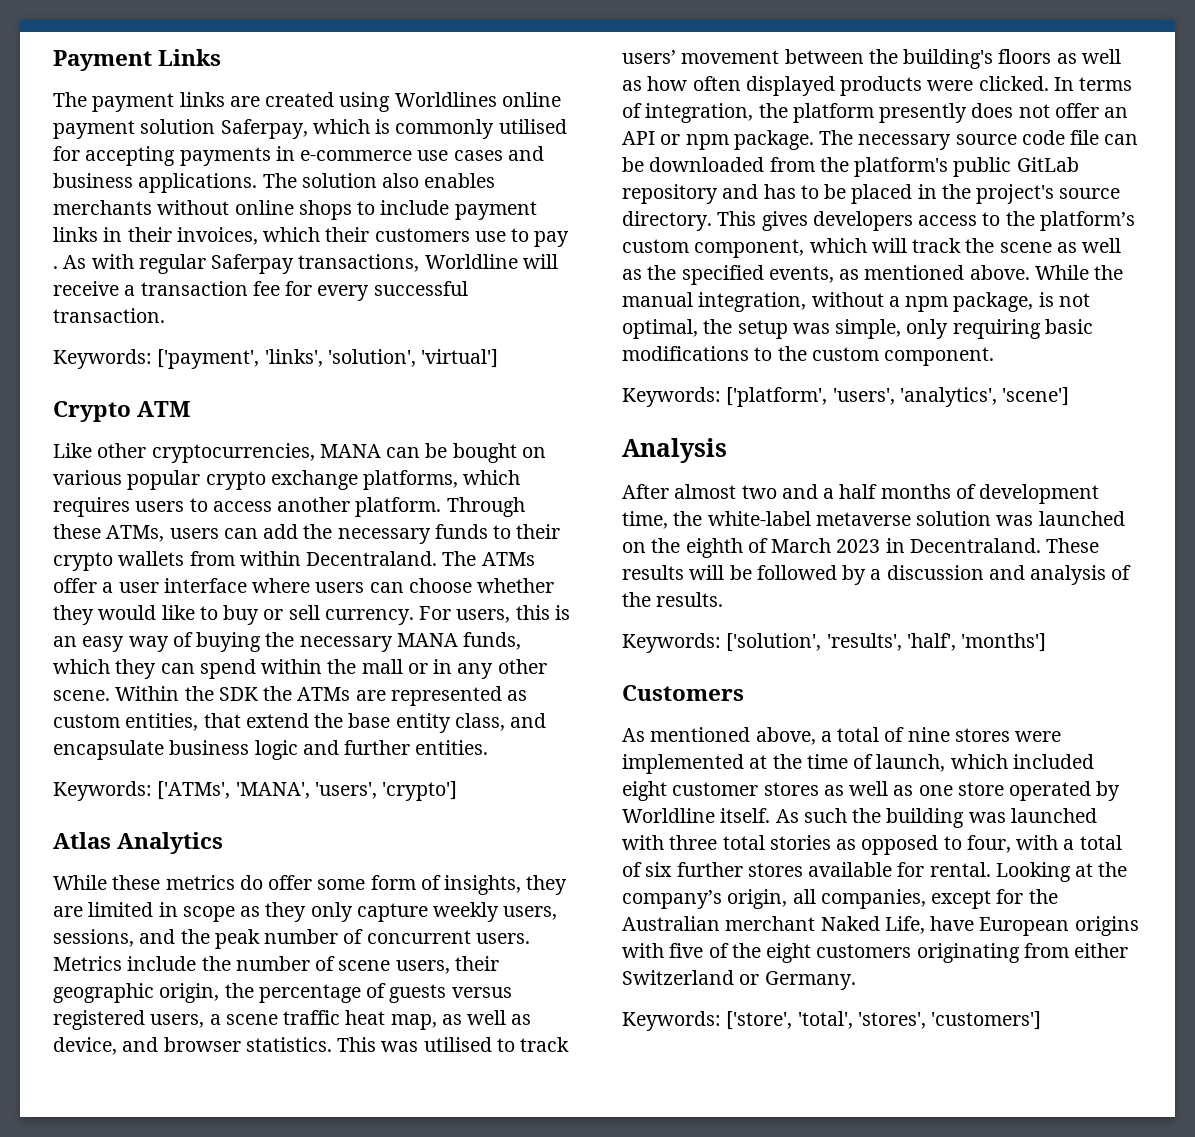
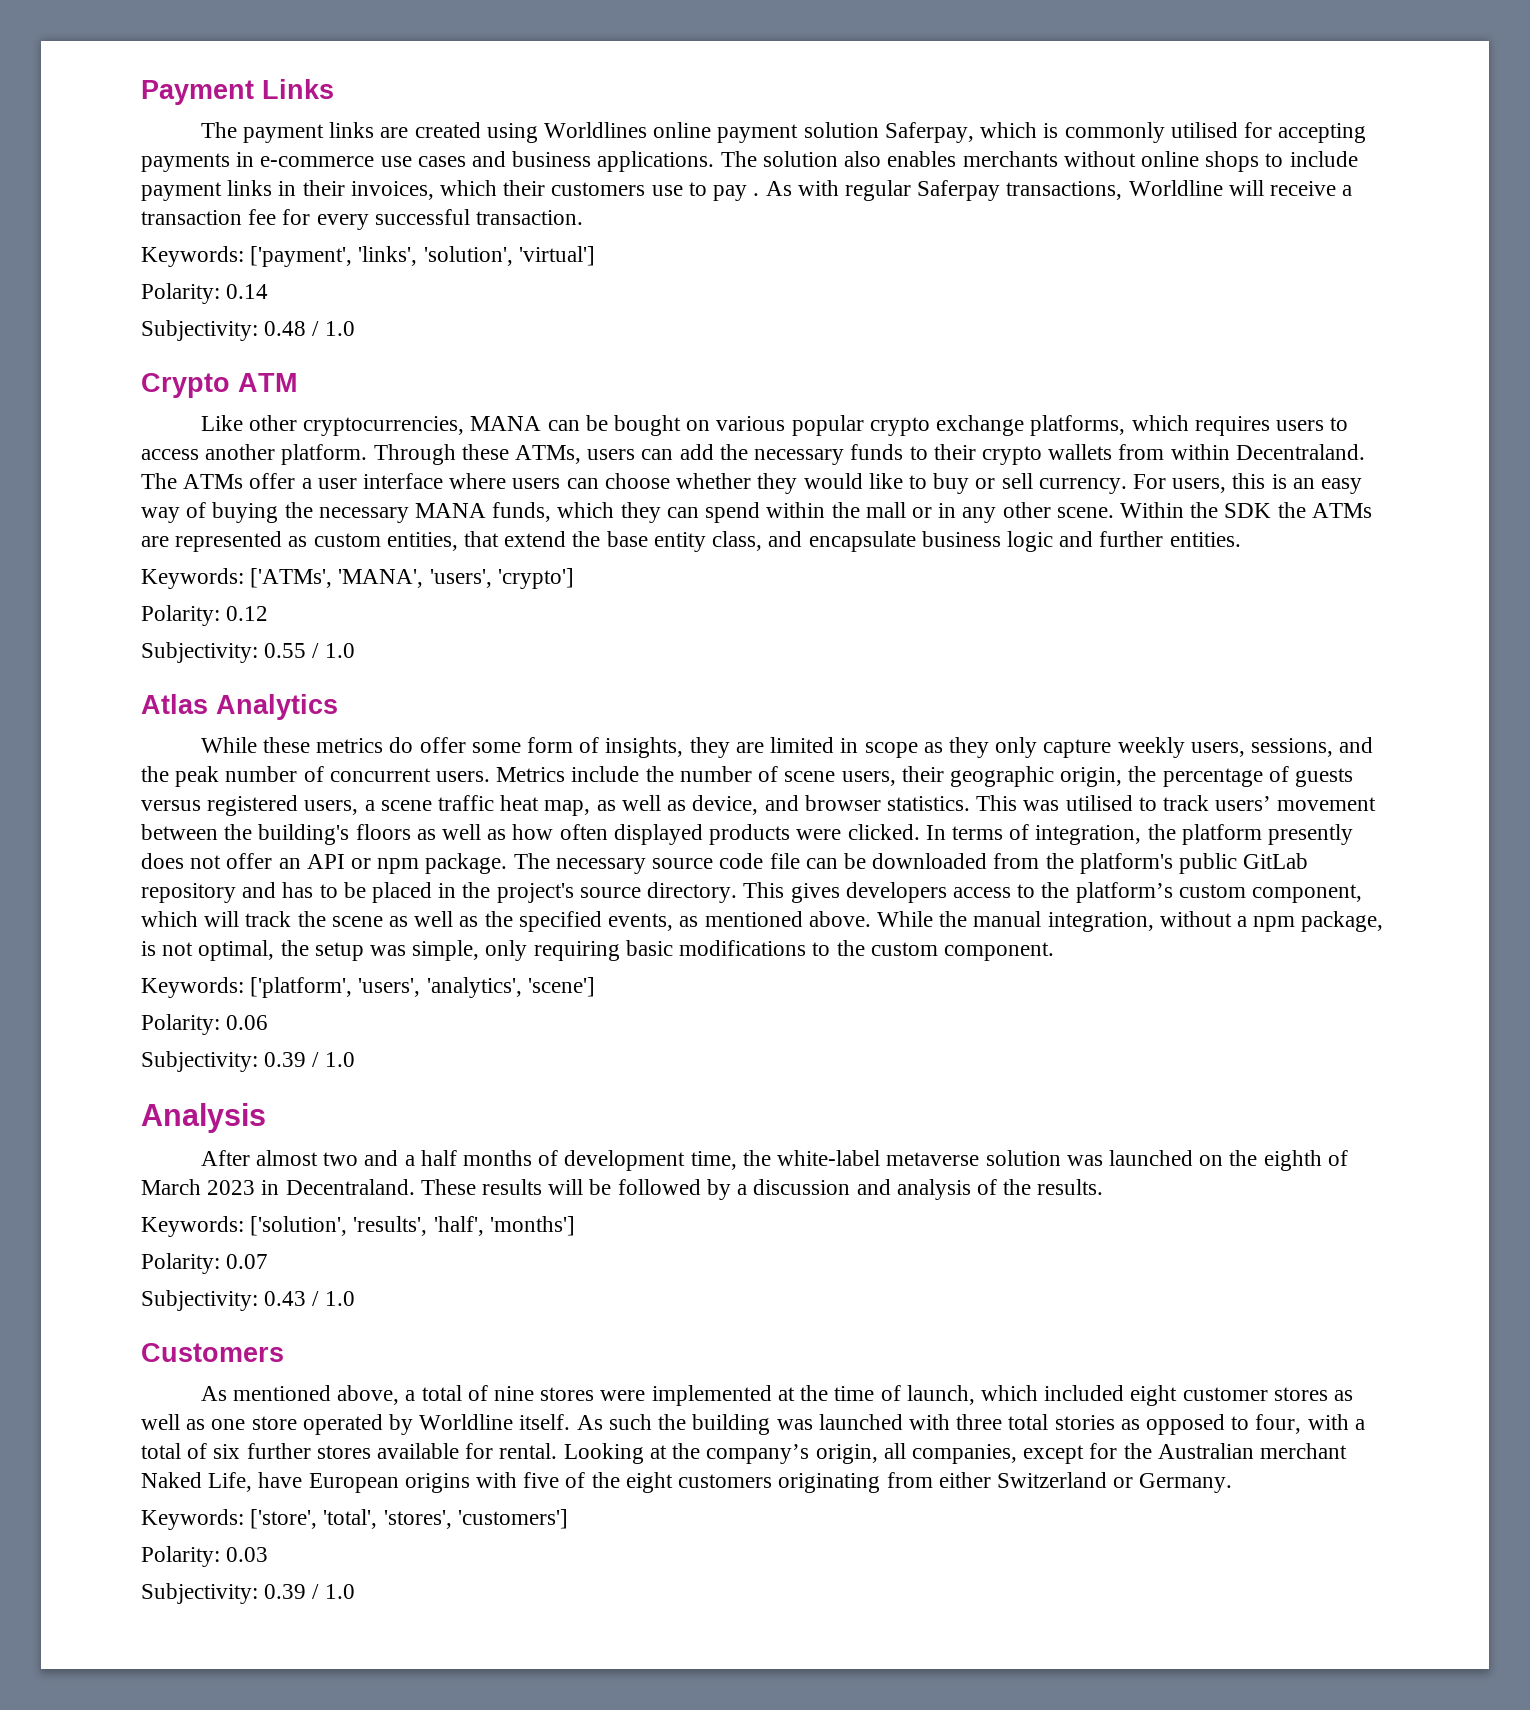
(499, 358) none -> [141,283,269,304] [141,320,355,341] // Polarity: 0.14 // Subjectivity: 0.48 / 1.0
(458, 791) none -> [141,605,269,626] [141,642,355,663] // Polarity: 0.12 // Subjectivity: 0.55 / 1.0
(1070, 396) none -> [141,1014,269,1035] [141,1051,355,1072] // Polarity: 0.06 // Subjectivity: 0.39 / 1.0
(1047, 642) none -> [141,1253,269,1274] [141,1290,355,1311] // Polarity: 0.07 // Subjectivity: 0.43 / 1.0
(1042, 1020) none -> [141,1546,269,1567] [141,1583,355,1604] // Polarity: 0.03 // Subjectivity: 0.39 / 1.0

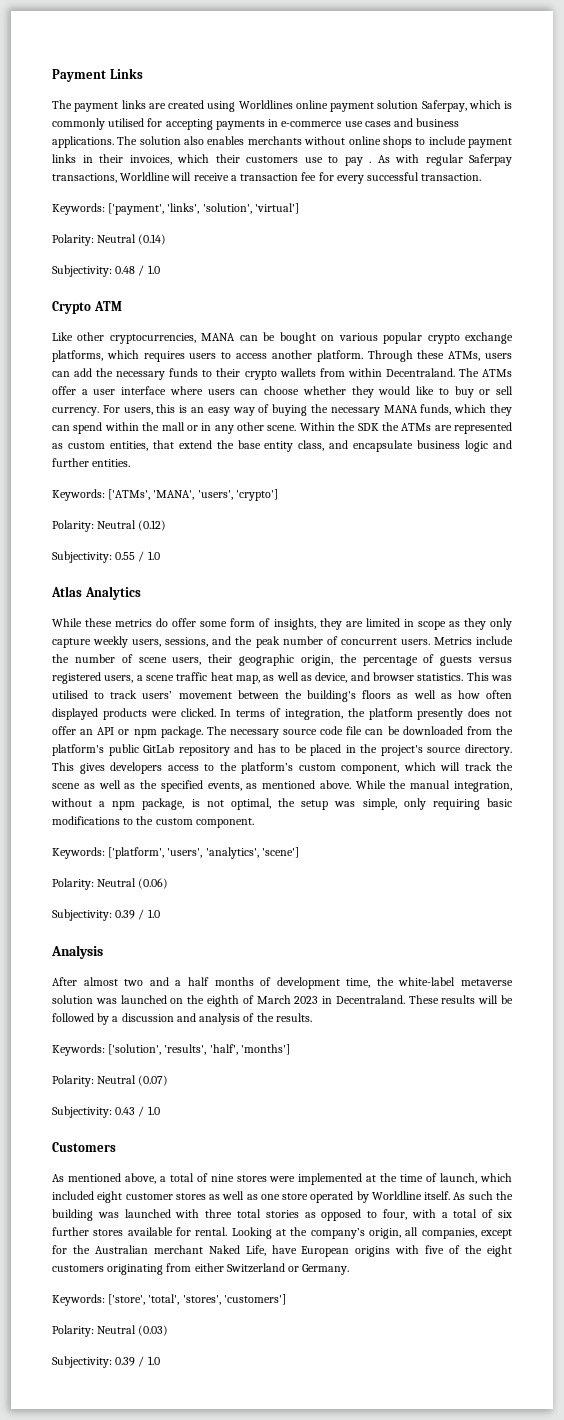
[226,284,269,299] 0.14 -> [97,234,167,245] Neutral (0.14)
[226,606,269,621] 0.12 -> [97,520,167,531] Neutral (0.12)
[226,1015,269,1030] 0.06 -> [97,878,169,889] Neutral (0.06)
[226,1254,269,1269] 0.07 -> [97,1075,169,1086] Neutral (0.07)
[226,1547,269,1562] 0.03 -> [97,1325,169,1336] Neutral (0.03)

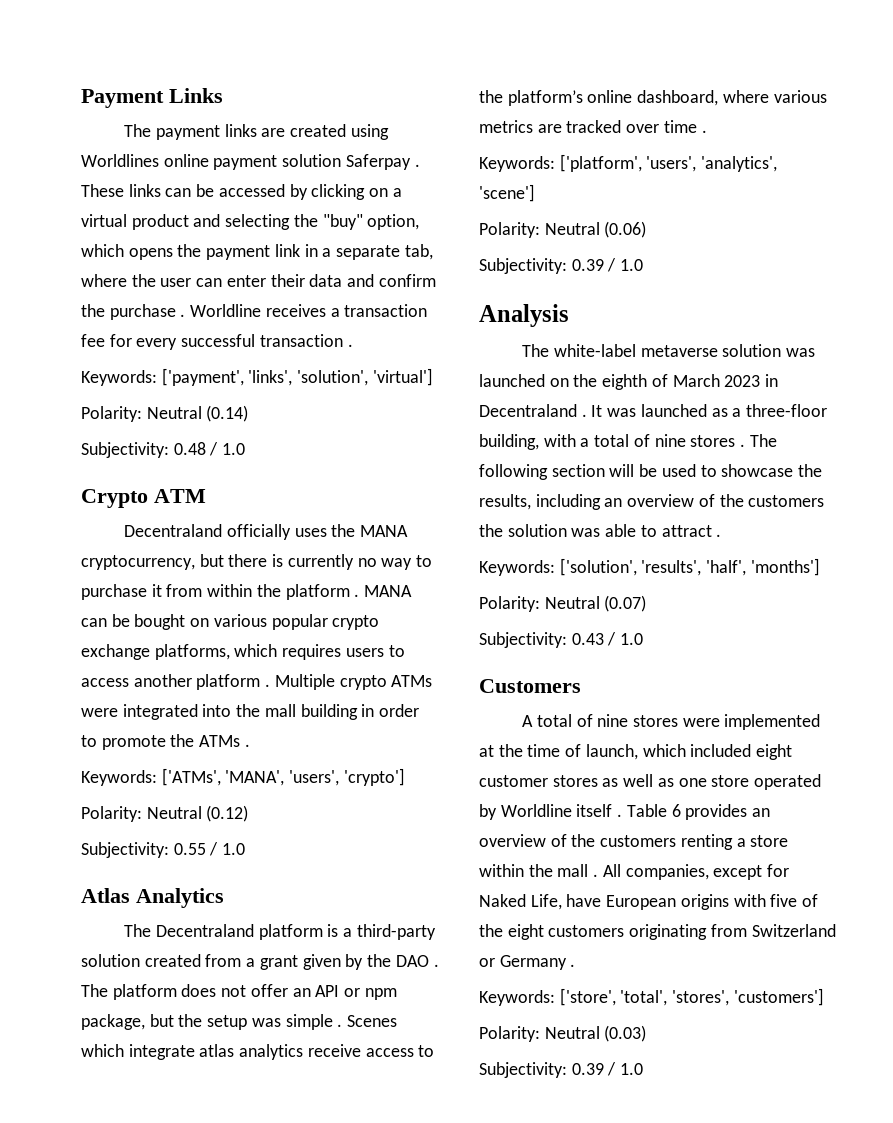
[421,100,512,112] [52,118,460,130] [52,136,512,148] [52,154,512,166] [52,172,229,183] Saferpay, which is commonly utilised for accepting payments in e-commerce use cases and business applications. The solution also enables merchants without online shops to include payment links in their invoices, which their customers use to pay . As with regular Saferpay transactions, Worldline will receive -> [345,154,420,170] [81,184,402,200] [81,214,420,230] [81,244,433,260] [81,274,436,287] [81,304,326,320] Saferpay . These links can be accessed by clicking on a virtual product and selecting the "buy" option, which opens the payment link in a separate tab, where the user can enter their data and confirm the purchase . Worldline receives
[421,173,482,181] transaction. -> [259,334,353,347] transaction .
[52,332,196,344] Like other cryptocurrencies, -> [124,524,408,540] [81,554,433,570] [81,584,360,600] Decentraland officially uses the MANA cryptocurrency, but there is currently no way to purchase it from within the platform .
[316,350,512,362] [52,368,512,380] [52,386,513,398] [52,404,513,416] [52,422,512,434] [52,440,512,452] [52,458,131,467] platform. Through these ATMs, users can add the necessary funds to their crypto wallets from within Decentraland. The ATMs offer a user interface where users can choose whether they would like to buy or sell currency. For users, this is an easy way of buying the necessary MANA funds, which they can spend within the mall or in any other scene. Within the SDK the ATMs are represented as custom entities, that extend the base entity class, and encapsulate business logic and further entities. -> [196,674,433,690] [81,704,420,720] [81,734,250,750] platform . Multiple crypto ATMs were integrated into the mall building in order to promote the ATMs .
[52,618,512,630] [52,636,513,648] [52,654,512,666] [52,672,512,684] [52,690,512,702] [52,708,464,720] While these metrics do offer some form of insights, they are limited in scope as they only capture weekly users, sessions, and the peak number of concurrent users. Metrics include the number of scene users, their geographic origin, the percentage of guests versus registered users, a scene traffic heat map, as well as device, and browser statistics. This was utilised to track users’ movement between the building's floors as well as how often displayed products were clicked. In terms of integration, the platform presently -> [124,924,436,940] [81,954,439,970] [81,984,177,1000] The Decentraland platform is a third-party solution created from a grant given by the DAO . The platform
[160,726,513,738] [52,744,512,756] [52,762,513,774] [52,780,512,792] [51,798,512,810] [52,816,254,828] package. The necessary source code file can be downloaded from the platform's public GitLab repository and has to be placed in the project's source directory. This gives developers access to the platform’s custom component, which will track the scene as well as the specified events, as mentioned above. While the manual integration, without a npm package, is not optimal, the setup was simple, only requiring basic modifications to the custom component. -> [81,1014,398,1030] [81,1044,435,1060] [479,90,827,106] [479,120,707,133] package, but the setup was simple . Scenes which integrate atlas analytics receive access to the platform’s online dashboard, where various metrics are tracked over time .
[52,977,394,989] After almost two and a half months of development time, the -> [522,344,550,357] The
[335,995,513,1004] [52,1013,312,1025] Decentraland. These results will be followed by a discussion and analysis of the results. -> [479,404,828,417] [479,434,777,450] [479,464,823,480] [479,494,825,510] [479,524,722,537] Decentraland . It was launched as a three-floor building, with a total of nine stores . The following section will be used to showcase the results, including an overview of the customers the solution was able to attract .
[52,1173,166,1184] As mentioned above, a -> [522,715,534,727] A
[424,1191,513,1200] [52,1209,513,1221] [52,1227,512,1239] [52,1245,203,1254] itself. As such the building was launched with three total stories as opposed to four, with a total of six further stores available for rental. Looking at the company’s origin, all companies, except for the Australian merchant -> [576,804,771,820] [479,834,789,850] [479,864,790,880] itself . Table 6 provides an overview of the customers renting a store within the mall . All companies, except for
[194,1263,224,1272] either -> (747, 930) none
[302,1264,350,1275] Germany. -> [499,955,576,970] Germany .

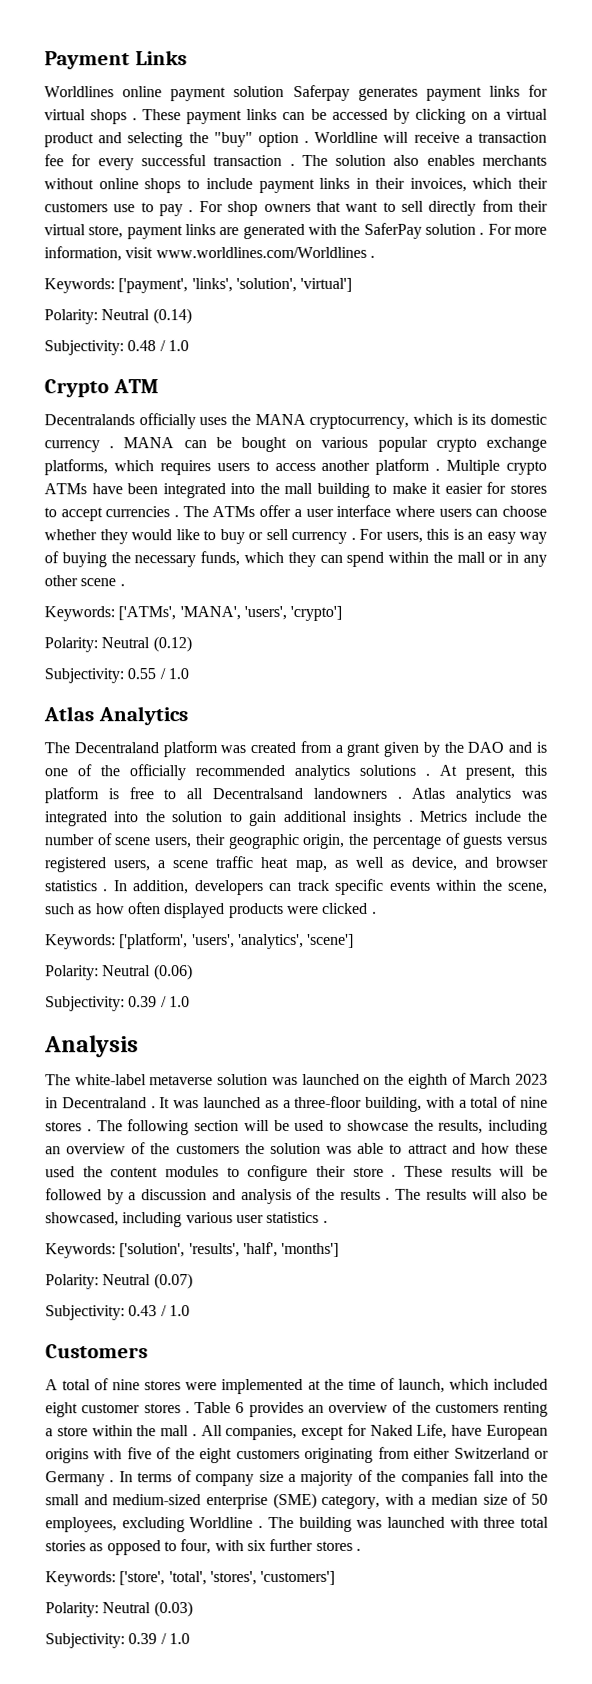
[124,124,389,140] The payment links are created using -> (187, 58) none
[414,164,420,167] [81,184,124,197] . These -> [357,84,548,101] [44,109,243,125] generates payment links for virtual shops . These payment
[367,214,420,230] [81,244,433,260] [81,274,436,287] [81,304,326,320] option, which opens the payment link in a separate tab, where the user can enter their data and confirm the purchase . Worldline receives -> [257,131,460,148] option . Worldline will receive
(353, 345) none -> [301,154,547,166] [44,177,549,194] [44,199,548,217] [44,222,547,240] [44,246,375,262] The solution also enables merchants without online shops to include payment links in their invoices, which their customers use to pay . For shop owners that want to sell directly from their virtual store, payment links are generated with the SaferPay solution . For more information, visit www.worldlines.com/Worldlines .
[124,524,223,537] Decentraland -> [44,414,135,426] Decentralands
[199,554,433,570] [81,584,350,600] but there is currently no way to purchase it from within the platform -> [413,413,547,425] [44,440,100,453] which is its domestic currency
[81,708,118,717] were -> [91,483,159,495] have been
[361,704,420,717] [81,734,241,750] in order to promote the ATMs -> [374,481,548,494] [44,504,547,522] [44,528,547,545] [44,551,547,568] [44,575,117,587] to make it easier for stores to accept currencies . The ATMs offer a user interface where users can choose whether they would like to buy or sell currency . For users, this is an easy way of buying the necessary funds, which they can spend within the mall or in any other scene
[327,924,436,940] [81,954,140,967] is a third-party solution -> [220,745,247,754] was
[433,964,439,967] [81,984,397,1000] [81,1014,398,1030] [81,1044,435,1060] [479,90,827,106] [479,120,697,133] . The platform does not offer an API or npm package, but the setup was simple . Scenes which integrate atlas analytics receive access to the platform’s online dashboard, where various metrics are tracked over time -> [508,741,547,753] [44,764,547,781] [44,787,547,804] [44,810,547,827] [44,832,549,850] [45,856,549,873] [45,878,548,896] [45,902,369,919] and is one of the officially recommended analytics solutions . At present, this platform is free to all Decentralsand landowners . Atlas analytics was integrated into the solution to gain additional insights . Metrics include the number of scene users, their geographic origin, the percentage of guests versus registered users, a scene traffic heat map, as well as device, and browser statistics . In addition, developers can track specific events within the scene, such as how often displayed products were clicked
(712, 531) none -> [451,1142,548,1154] [45,1164,549,1182] [45,1187,549,1205] [45,1211,320,1228] and how these used the content modules to configure their store . These results will be followed by a discussion and analysis of the results . The results will also be showcased, including various user statistics
[602,774,822,790] [479,804,613,820] as well as one store operated by Worldline itself -> (181, 1408) none
(747, 930) none -> [413,1447,451,1459] either
(576, 965) none -> [118,1469,548,1487] [45,1492,548,1510] [45,1516,549,1533] [45,1538,361,1556] In terms of company size a majority of the companies fall into the small and medium-sized enterprise (SME) category, with a median size of 50 employees, excluding Worldline . The building was launched with three total stories as opposed to four, with six further stores .

